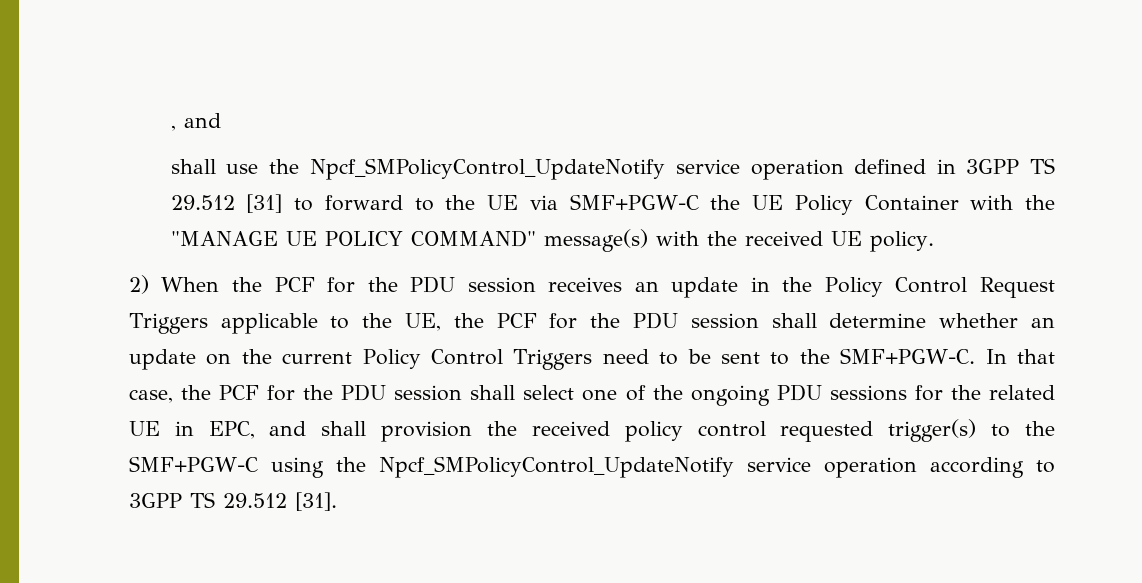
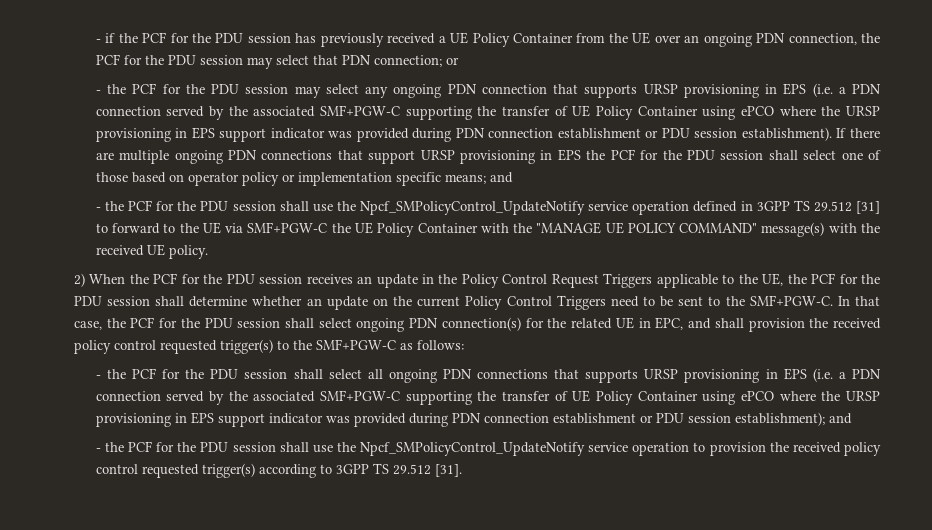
[170,113,221,131] , and // -> [95,32,880,47] [95,54,459,69] [95,83,882,98] [95,105,881,120] [95,127,880,142] [95,149,881,164] [95,172,513,186] [95,200,276,211] - if the PCF for the PDU session has previously received a UE Policy Container from the UE over an ongoing PDN connection, the PCF for the PDU session may select that PDN connection; or // - the PCF for the PDU session may select any ongoing PDN connection that supports URSP provisioning in EPS (i.e. a PDN connection served by the associated SMF+PGW-C supporting the transfer of UE Policy Container using ePCO where the URSP provisioning in EPS support indicator was provided during PDN connection establishment or PDU session establishment). If there are multiple ongoing PDN connections that support URSP provisioning in EPS the PCF for the PDU session shall select one of those based on operator policy or implementation specific means; and // - the PCF for the PDU session
[582,384,907,406] one of the ongoing PDU sessions -> [356,317,521,332] ongoing PDN connection(s)
[270,456,918,478] using the Npcf_SMPolicyControl_UpdateNotify service operation -> [399,340,464,350] [95,368,881,383] [95,390,881,405] [95,412,852,427] [95,441,881,456] [95,463,255,478] as follows: // - the PCF for the PDU session shall select all ongoing PDN connections that supports URSP provisioning in EPS (i.e. a PDN connection served by the associated SMF+PGW-C supporting the transfer of UE Policy Container using ePCO where the URSP provisioning in EPS support indicator was provided during PDN connection establishment or PDU session establishment); and // - the PCF for the PDU session shall use the Npcf_SMPolicyControl_UpdateNotify service operation to provision the received policy control requested trigger(s)

